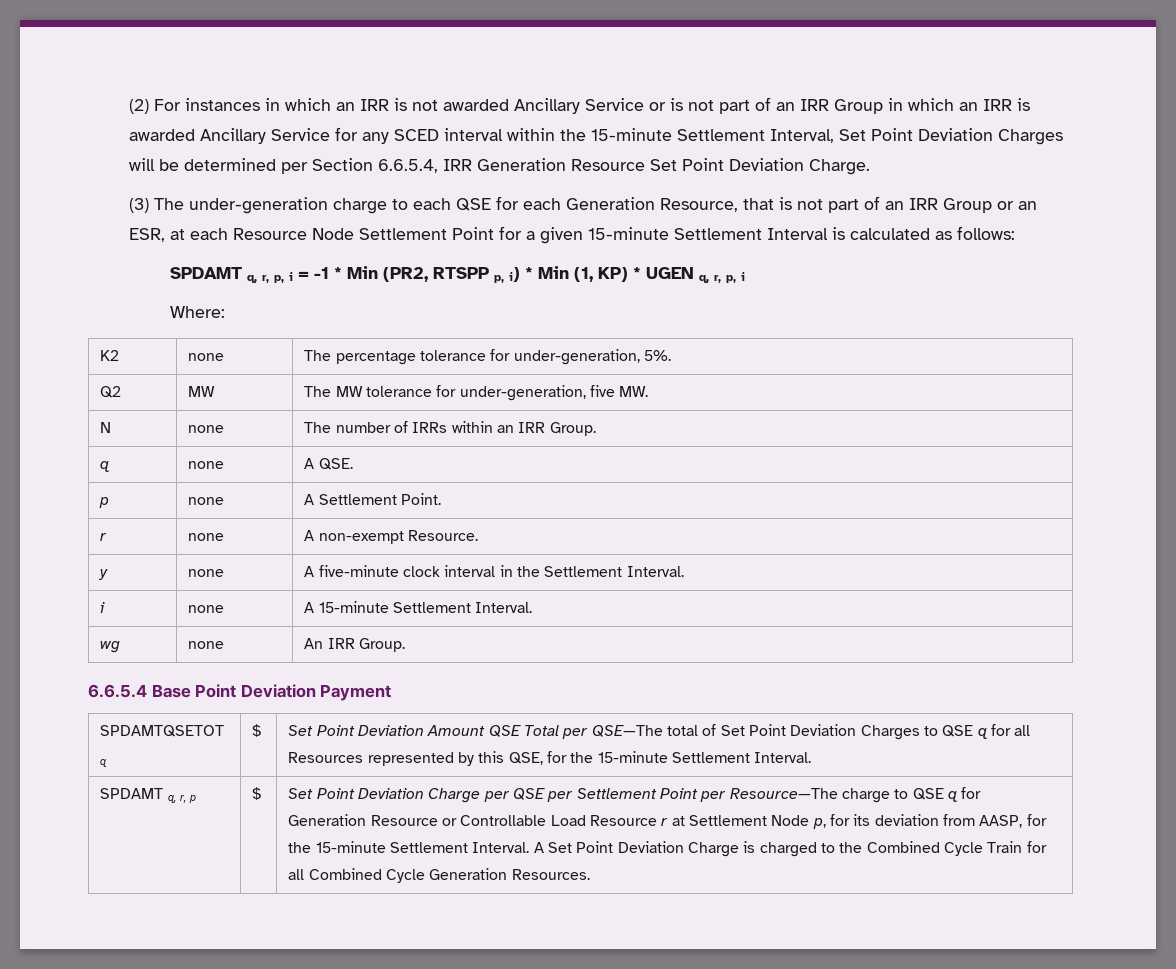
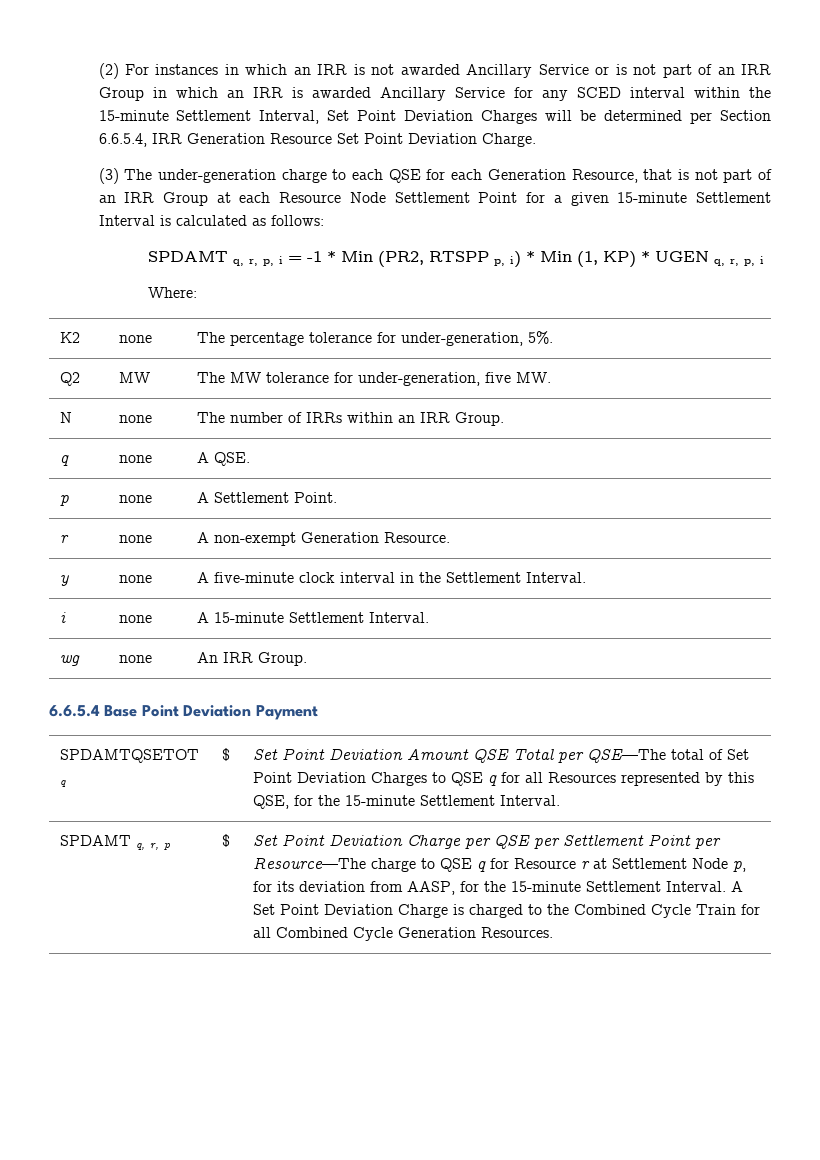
[996,201,1037,210] [128,228,165,242] or an ESR, -> (208, 199) none
(404, 537) none -> [300,532,379,543] Generation
[288,814,586,826] Generation Resource or Controllable Load -> (509, 863) none

